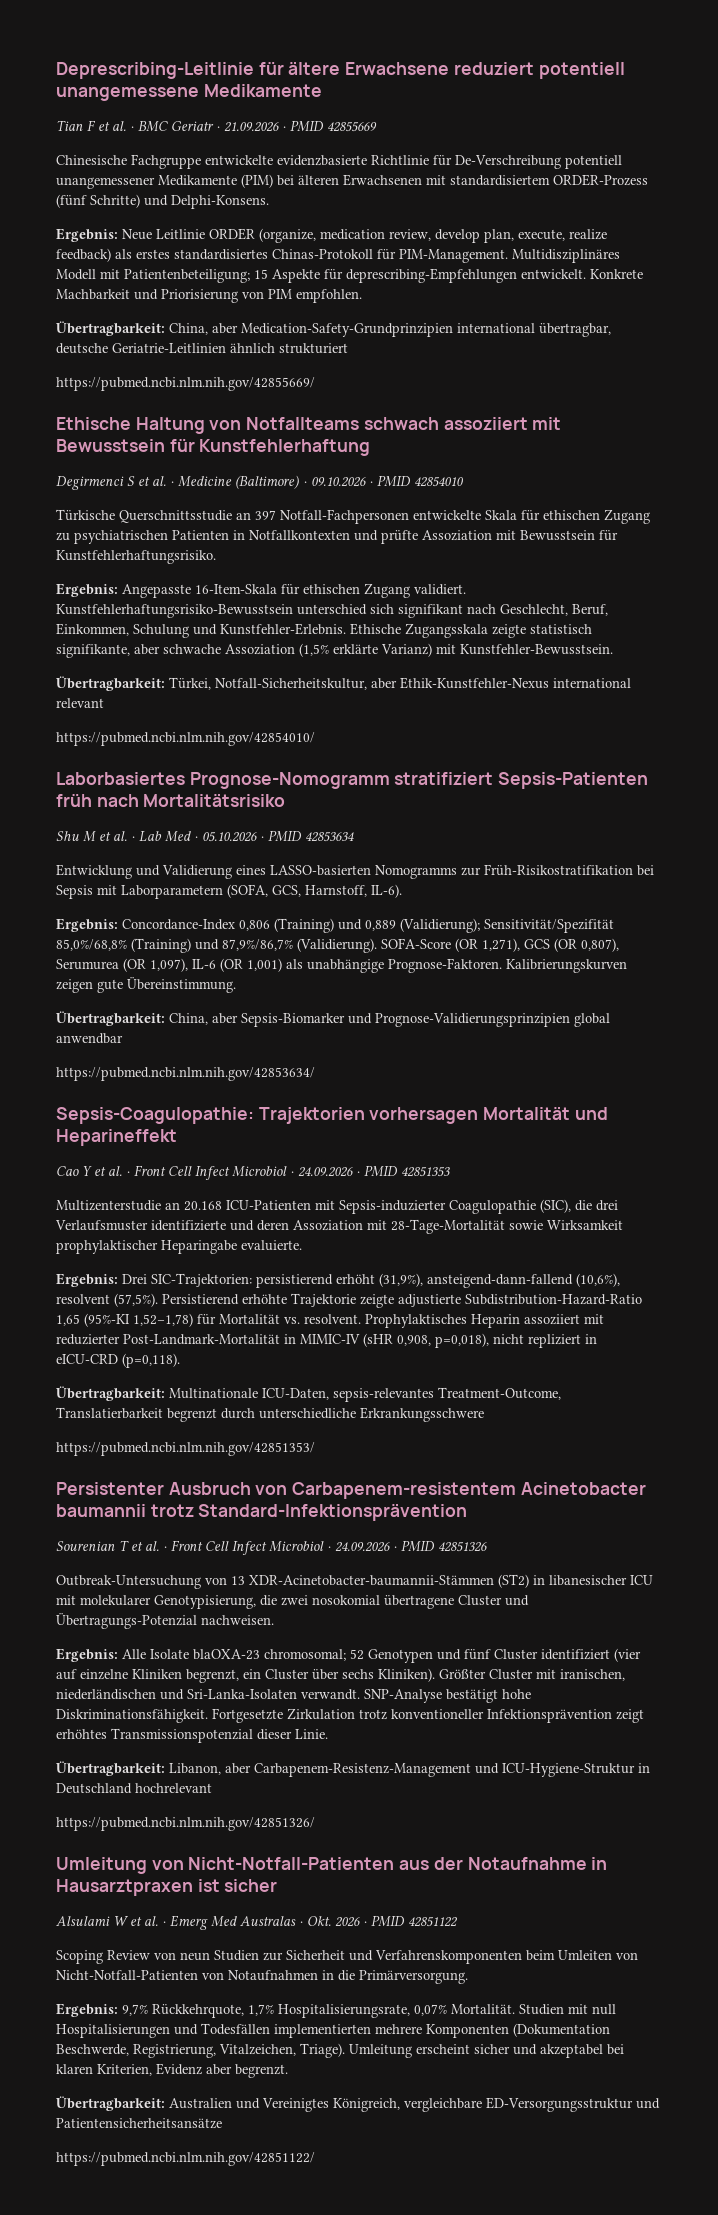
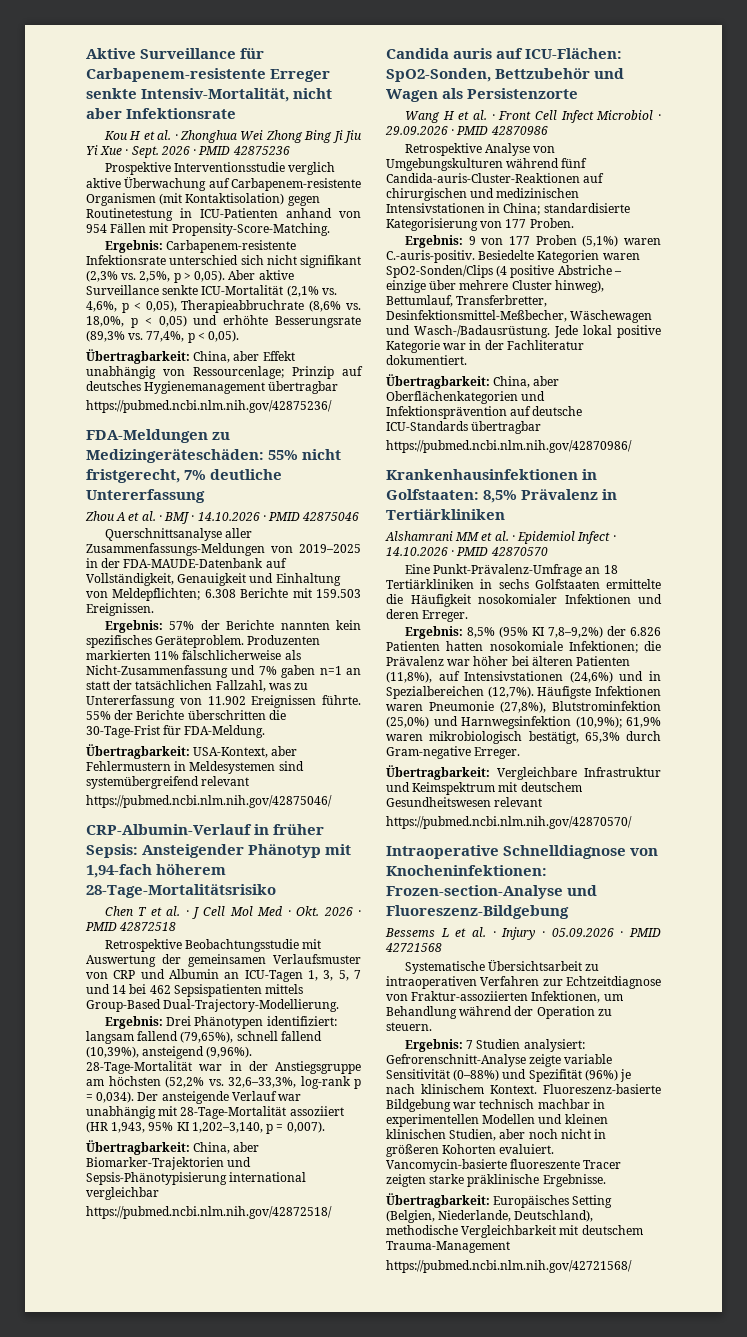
[56,62,625,79] [56,84,322,101] [56,120,377,132] [56,154,622,169] [56,174,648,189] [56,194,269,209] [56,228,607,243] [56,248,620,263] [56,268,643,283] [56,289,362,303] [56,321,611,337] [56,343,348,354] [56,377,315,391] [56,417,562,434] [56,439,371,456] [56,475,464,490] [56,509,650,524] [56,530,618,544] [56,550,216,564] [56,583,466,598] [56,604,608,618] [56,623,592,638] [56,643,613,658] [56,676,631,691] [56,698,104,708] [56,732,315,746] [56,772,649,789] [56,794,286,807] [56,830,354,842] [56,864,654,879] [56,884,402,899] [56,918,614,933] [56,938,619,953] [56,958,627,973] [56,977,236,993] [56,1011,610,1027] [56,1033,123,1044] [56,1067,315,1081] [56,1107,608,1124] [56,1129,177,1146] [56,1165,450,1180] [56,1199,618,1214] [55,1219,623,1234] [56,1240,302,1254] [56,1273,620,1288] [56,1293,642,1308] [56,1313,604,1328] [56,1333,597,1348] [56,1353,180,1368] [56,1386,561,1402] [56,1407,484,1422] [56,1442,315,1456] [56,1482,646,1499] [56,1504,468,1521] [56,1540,487,1555] [56,1574,653,1589] [56,1595,529,1609] [56,1613,274,1629] [56,1648,641,1663] [56,1668,625,1683] [56,1689,531,1703] [56,1708,644,1723] [56,1728,328,1743] [56,1761,650,1777] [56,1783,212,1794] [56,1817,315,1831] [56,1857,608,1874] [56,1879,278,1896] [56,1915,458,1930] [56,1950,638,1964] [56,1970,468,1984] [56,2003,616,2018] [56,2023,610,2038] [56,2043,624,2058] [56,2063,288,2078] [56,2096,660,2112] [56,2118,222,2129] [56,2152,315,2166] Deprescribing-Leitlinie für ältere Erwachsene reduziert potentiell unangemessene Medikamente // Tian F et al. · BMC Geriatr · 21.09.2026 · PMID 42855669 // Chinesische Fachgruppe entwickelte evidenzbasierte Richtlinie für De-Verschreibung potentiell unangemessener Medikamente (PIM) bei älteren Erwachsenen mit standardisiertem ORDER-Prozess (fünf Schritte) und Delphi-Konsens. // Ergebnis: Neue Leitlinie ORDER (organize, medication review, develop plan, execute, realize feedback) als erstes standardisiertes Chinas-Protokoll für PIM-Management. Multidisziplinäres Modell mit Patientenbeteiligung; 15 Aspekte für deprescribing-Empfehlungen entwickelt. Konkrete Machbarkeit und Priorisierung von PIM empfohlen. // Übertragbarkeit: China, aber Medication-Safety-Grundprinzipien international übertragbar, deutsche Geriatrie-Leitlinien ähnlich strukturiert // https://pubmed.ncbi.nlm.nih.gov/42855669/ // Ethische Haltung von Notfallteams schwach assoziiert mit Bewusstsein für Kunstfehlerhaftung // Degirmenci S et al. · Medicine (Baltimore) · 09.10.2026 · PMID 42854010 // Türkische Querschnittsstudie an 397 Notfall-Fachpersonen entwickelte Skala für ethischen Zugang zu psychiatrischen Patienten in Notfallkontexten und prüfte Assoziation mit Bewusstsein für Kunstfehlerhaftungsrisiko. // Ergebnis: Angepasste 16-Item-Skala für ethischen Zugang validiert. Kunstfehlerhaftungsrisiko-Bewusstsein unterschied sich signifikant nach Geschlecht, Beruf, Einkommen, Schulung und Kunstfehler-Erlebnis. Ethische Zugangsskala zeigte statistisch signifikante, aber schwache Assoziation (1,5% erklärte Varianz) mit Kunstfehler-Bewusstsein. // Übertragbarkeit: Türkei, Notfall-Sicherheitskultur, aber Ethik-Kunstfehler-Nexus international relevant // https://pubmed.ncbi.nlm.nih.gov/42854010/ // Laborbasiertes Prognose-Nomogramm stratifiziert Sepsis-Patienten früh nach Mortalitätsrisiko // Shu M et al. · Lab Med · 05.10.2026 · PMID 42853634 // Entwicklung und Validierung eines LASSO-basierten Nomogramms zur Früh-Risikostratifikation bei Sepsis mit Laborparametern (SOFA, GCS, Harnstoff, IL-6). // Ergebnis: Concordance-Index 0,806 (Training) und 0,889 (Validierung); Sensitivität/Spezifität 85,0%/68,8% (Training) und 87,9%/86,7% (Validierung). SOFA-Score (OR 1,271), GCS (OR 0,807), Serumurea (OR 1,097), IL-6 (OR 1,001) als unabhängige Prognose-Faktoren. Kalibrierungskurven zeigen gute Übereinstimmung. // Übertragbarkeit: China, aber Sepsis-Biomarker und Prognose-Validierungsprinzipien global anwendbar // https://pubmed.ncbi.nlm.nih.gov/42853634/ // Sepsis-Coagulopathie: Trajektorien vorhersagen Mortalität und Heparineffekt // Cao Y et al. · Front Cell Infect Microbiol · 24.09.2026 · PMID 42851353 // Multizenterstudie an 20.168 ICU-Patienten mit Sepsis-induzierter Coagulopathie (SIC), die drei Verlaufsmuster identifizierte und deren Assoziation mit 28-Tage-Mortalität sowie Wirksamkeit prophylaktischer Heparingabe evaluierte. // Ergebnis: Drei SIC-Trajektorien: persistierend erhöht (31,9%), ansteigend-dann-fallend (10,6%), resolvent (57,5%). Persistierend erhöhte Trajektorie zeigte adjustierte Subdistribution-Hazard-Ratio 1,65 (95%-KI 1,52–1,78) für Mortalität vs. resolvent. Prophylaktisches Heparin assoziiert mit reduzierter Post-Landmark-Mortalität in MIMIC-IV (sHR 0,908, p=0,018), nicht repliziert in eICU-CRD (p=0,118). // Übertragbarkeit: Multinationale ICU-Daten, sepsis-relevantes Treatment-Outcome, Translatierbarkeit begrenzt durch unterschiedliche Erkrankungsschwere // https://pubmed.ncbi.nlm.nih.gov/42851353/ // Persistenter Ausbruch von Carbapenem-resistentem Acinetobacter baumannii trotz Standard-Infektionsprävention // Sourenian T et al. · Front Cell Infect Microbiol · 24.09.2026 · PMID 42851326 // Outbreak-Untersuchung von 13 XDR-Acinetobacter-baumannii-Stämmen (ST2) in libanesischer ICU mit molekularer Genotypisierung, die zwei nosokomial übertragene Cluster und Übertragungs-Potenzial nachweisen. // Ergebnis: Alle Isolate blaOXA-23 chromosomal; 52 Genotypen und fünf Cluster identifiziert (vier auf einzelne Kliniken begrenzt, ein Cluster über sechs Kliniken). Größter Cluster mit iranischen, niederländischen und Sri-Lanka-Isolaten verwandt. SNP-Analyse bestätigt hohe Diskriminationsfähigkeit. Fortgesetzte Zirkulation trotz konventioneller Infektionsprävention zeigt erhöhtes Transmissionspotenzial dieser Linie. // Übertragbarkeit: Libanon, aber Carbapenem-Resistenz-Management und ICU-Hygiene-Struktur in Deutschland hochrelevant // https://pubmed.ncbi.nlm.nih.gov/42851326/ // Umleitung von Nicht-Notfall-Patienten aus der Notaufnahme in Hausarztpraxen ist sicher // Alsulami W et al. · Emerg Med Australas · Okt. 2026 · PMID 42851122 // Scoping Review von neun Studien zur Sicherheit und Verfahrenskomponenten beim Umleiten von Nicht-Notfall-Patienten von Notaufnahmen in die Primärversorgung. // Ergebnis: 9,7% Rückkehrquote, 1,7% Hospitalisierungsrate, 0,07% Mortalität. Studien mit null Hospitalisierungen und Todesfällen implementierten mehrere Komponenten (Dokumentation Beschwerde, Registrierung, Vitalzeichen, Triage). Umleitung erscheint sicher und akzeptabel bei klaren Kriterien, Evidenz aber begrenzt. // Übertragbarkeit: Australien und Vereinigtes Königreich, vergleichbare ED-Versorgungsstruktur und Patientensicherheitsansätze // https://pubmed.ncbi.nlm.nih.gov/42851122/ -> [86,48,265,59] [86,68,331,82] [86,88,333,102] [86,108,237,119] [103,130,362,143] [86,145,290,158] [104,162,336,175] [86,177,361,191] [86,193,320,206] [86,208,361,221] [86,223,330,236] [104,240,297,253] [86,255,361,268] [86,270,294,283] [86,285,337,297] [86,300,361,313] [86,315,361,328] [86,330,240,343] [86,349,295,364] [86,366,363,379] [86,381,339,394] [86,400,332,413] [86,429,231,443] [86,449,342,463] [86,469,283,483] [86,489,205,503] [85,511,360,524] [104,528,253,541] [86,543,361,556] [86,558,287,568] [86,573,341,586] [86,588,361,601] [86,603,154,616] [104,620,361,633] [86,635,321,648] [86,650,301,660] [86,665,361,678] [86,680,309,692] [86,695,361,708] [86,710,286,720] [86,725,266,738] [86,744,298,759] [86,761,304,774] [86,776,250,789] [86,795,332,808] [86,824,325,835] [86,844,352,858] [86,864,227,878] [86,884,276,898] [104,906,361,919] [85,922,177,931] [104,939,322,952] [86,954,361,967] [86,969,362,982] [86,984,304,997] [86,999,340,1012] [104,1016,337,1029] [86,1031,322,1044] [86,1046,253,1059] [86,1061,361,1074] [86,1076,361,1089] [86,1091,302,1104] [86,1106,344,1119] [86,1121,325,1134] [86,1140,260,1155] [86,1157,252,1170] [86,1172,307,1185] [86,1187,159,1200] [86,1206,332,1219] [386,48,623,59] [386,68,625,82] [386,88,579,102] [404,110,661,123] [385,126,548,135] [404,143,556,156] [386,158,588,171] [386,173,605,183] [386,188,580,201] [386,203,630,215] [386,218,574,231] [404,235,661,248] [386,250,640,263] [386,265,622,278] [386,280,604,293] [386,295,548,307] [386,310,653,323] [386,325,661,338] [386,340,584,353] [386,355,467,365] [386,374,560,389] [386,391,546,404] [386,406,583,419] [386,421,542,434] [386,440,632,453] [386,469,598,480] [386,489,618,503] [386,509,505,520] [385,531,616,544] [386,547,548,556] [404,564,618,577] [386,579,661,589] [386,594,662,607] [386,609,469,622] [404,626,661,639] [386,641,661,653] [386,656,631,666] [386,671,661,683] [386,686,661,699] [386,701,661,713] [386,716,661,729] [386,731,661,744] [386,746,521,759] [386,765,661,780] [386,782,582,795] [386,797,543,807] [386,816,632,829] [386,845,659,859] [386,865,547,876] [386,885,598,899] [386,905,569,919] [385,927,661,940] [385,943,442,952] [404,960,600,974] [386,976,661,989] [386,991,623,1003] [386,1006,612,1019] [386,1022,432,1031] [404,1039,585,1052] [386,1054,613,1067] [386,1069,632,1082] [386,1084,661,1094] [386,1099,605,1112] [386,1114,608,1127] [386,1129,607,1141] [386,1144,555,1157] [386,1159,622,1172] [386,1174,606,1187] [386,1193,613,1208] [386,1210,594,1223] [386,1225,643,1238] [386,1241,510,1253] [386,1260,632,1273] Aktive Surveillance für Carbapenem-resistente Erreger senkte Intensiv-Mortalität, nicht aber Infektionsrate // Kou H et al. · Zhonghua Wei Zhong Bing Ji Jiu Yi Xue · Sept. 2026 · PMID 42875236 // Prospektive Interventionsstudie verglich aktive Überwachung auf Carbapenem-resistente Organismen (mit Kontaktisolation) gegen Routinetestung in ICU-Patienten anhand von 954 Fällen mit Propensity-Score-Matching. // Ergebnis: Carbapenem-resistente Infektionsrate unterschied sich nicht signifikant (2,3% vs. 2,5%, p > 0,05). Aber aktive Surveillance senkte ICU-Mortalität (2,1% vs. 4,6%, p < 0,05), Therapieabbruchrate (8,6% vs. 18,0%, p < 0,05) und erhöhte Besserungsrate (89,3% vs. 77,4%, p < 0,05). // Übertragbarkeit: China, aber Effekt unabhängig von Ressourcenlage; Prinzip auf deutsches Hygienemanagement übertragbar // https://pubmed.ncbi.nlm.nih.gov/42875236/ // FDA-Meldungen zu Medizingeräteschäden: 55% nicht fristgerecht, 7% deutliche Untererfassung // Zhou A et al. · BMJ · 14.10.2026 · PMID 42875046 // Querschnittsanalyse aller Zusammenfassungs-Meldungen von 2019–2025 in der FDA-MAUDE-Datenbank auf Vollständigkeit, Genauigkeit und Einhaltung von Meldepflichten; 6.308 Berichte mit 159.503 Ereignissen. // Ergebnis: 57% der Berichte nannten kein spezifisches Geräteproblem. Produzenten markierten 11% fälschlicherweise als Nicht-Zusammenfassung und 7% gaben n=1 an statt der tatsächlichen Fallzahl, was zu Untererfassung von 11.902 Ereignissen führte. 55% der Berichte überschritten die 30-Tage-Frist für FDA-Meldung. // Übertragbarkeit: USA-Kontext, aber Fehlermustern in Meldesystemen sind systemübergreifend relevant // https://pubmed.ncbi.nlm.nih.gov/42875046/ // CRP-Albumin-Verlauf in früher Sepsis: Ansteigender Phänotyp mit 1,94-fach höherem 28-Tage-Mortalitätsrisiko // Chen T et al. · J Cell Mol Med · Okt. 2026 · PMID 42872518 // Retrospektive Beobachtungsstudie mit Auswertung der gemeinsamen Verlaufsmuster von CRP und Albumin an ICU-Tagen 1, 3, 5, 7 und 14 bei 462 Sepsispatienten mittels Group-Based Dual-Trajectory-Modellierung. // Ergebnis: Drei Phänotypen identifiziert: langsam fallend (79,65%), schnell fallend (10,39%), ansteigend (9,96%). 28-Tage-Mortalität war in der Anstiegsgruppe am höchsten (52,2% vs. 32,6–33,3%, log-rank p = 0,034). Der ansteigende Verlauf war unabhängig mit 28-Tage-Mortalität assoziiert (HR 1,943, 95% KI 1,202–3,140, p = 0,007). // Übertragbarkeit: China, aber Biomarker-Trajektorien und Sepsis-Phänotypisierung international vergleichbar // https://pubmed.ncbi.nlm.nih.gov/42872518/ // Candida auris auf ICU-Flächen: SpO2-Sonden, Bettzubehör und Wagen als Persistenzorte // Wang H et al. · Front Cell Infect Microbiol · 29.09.2026 · PMID 42870986 // Retrospektive Analyse von Umgebungskulturen während fünf Candida-auris-Cluster-Reaktionen auf chirurgischen und medizinischen Intensivstationen in China; standardisierte Kategorisierung von 177 Proben. // Ergebnis: 9 von 177 Proben (5,1%) waren C.-auris-positiv. Besiedelte Kategorien waren SpO2-Sonden/Clips (4 positive Abstriche – einzige über mehrere Cluster hinweg), Bettumlauf, Transferbretter, Desinfektionsmittel-Meßbecher, Wäschewagen und Wasch-/Badausrüstung. Jede lokal positive Kategorie war in der Fachliteratur dokumentiert. // Übertragbarkeit: China, aber Oberflächenkategorien und Infektionsprävention auf deutsche ICU-Standards übertragbar // https://pubmed.ncbi.nlm.nih.gov/42870986/ // Krankenhausinfektionen in Golfstaaten: 8,5% Prävalenz in Tertiärkliniken // Alshamrani MM et al. · Epidemiol Infect · 14.10.2026 · PMID 42870570 // Eine Punkt-Prävalenz-Umfrage an 18 Tertiärkliniken in sechs Golfstaaten ermittelte die Häufigkeit nosokomialer Infektionen und deren Erreger. // Ergebnis: 8,5% (95% KI 7,8–9,2%) der 6.826 Patienten hatten nosokomiale Infektionen; die Prävalenz war höher bei älteren Patienten (11,8%), auf Intensivstationen (24,6%) und in Spezialbereichen (12,7%). Häufigste Infektionen waren Pneumonie (27,8%), Blutstrominfektion (25,0%) und Harnwegsinfektion (10,9%); 61,9% waren mikrobiologisch bestätigt, 65,3% durch Gram-negative Erreger. // Übertragbarkeit: Vergleichbare Infrastruktur und Keimspektrum mit deutschem Gesundheitswesen relevant // https://pubmed.ncbi.nlm.nih.gov/42870570/ // Intraoperative Schnelldiagnose von Knocheninfektionen: Frozen-section-Analyse und Fluoreszenz-Bildgebung // Bessems L et al. · Injury · 05.09.2026 · PMID 42721568 // Systematische Übersichtsarbeit zu intraoperativen Verfahren zur Echtzeitdiagnose von Fraktur-assoziierten Infektionen, um Behandlung während der Operation zu steuern. // Ergebnis: 7 Studien analysiert: Gefrorenschnitt-Analyse zeigte variable Sensitivität (0–88%) und Spezifität (96%) je nach klinischem Kontext. Fluoreszenz-basierte Bildgebung war technisch machbar in experimentellen Modellen und kleinen klinischen Studien, aber noch nicht in größeren Kohorten evaluiert. Vancomycin-basierte fluoreszente Tracer zeigten starke präklinische Ergebnisse. // Übertragbarkeit: Europäisches Setting (Belgien, Niederlande, Deutschland), methodische Vergleichbarkeit mit deutschem Trauma-Management // https://pubmed.ncbi.nlm.nih.gov/42721568/

